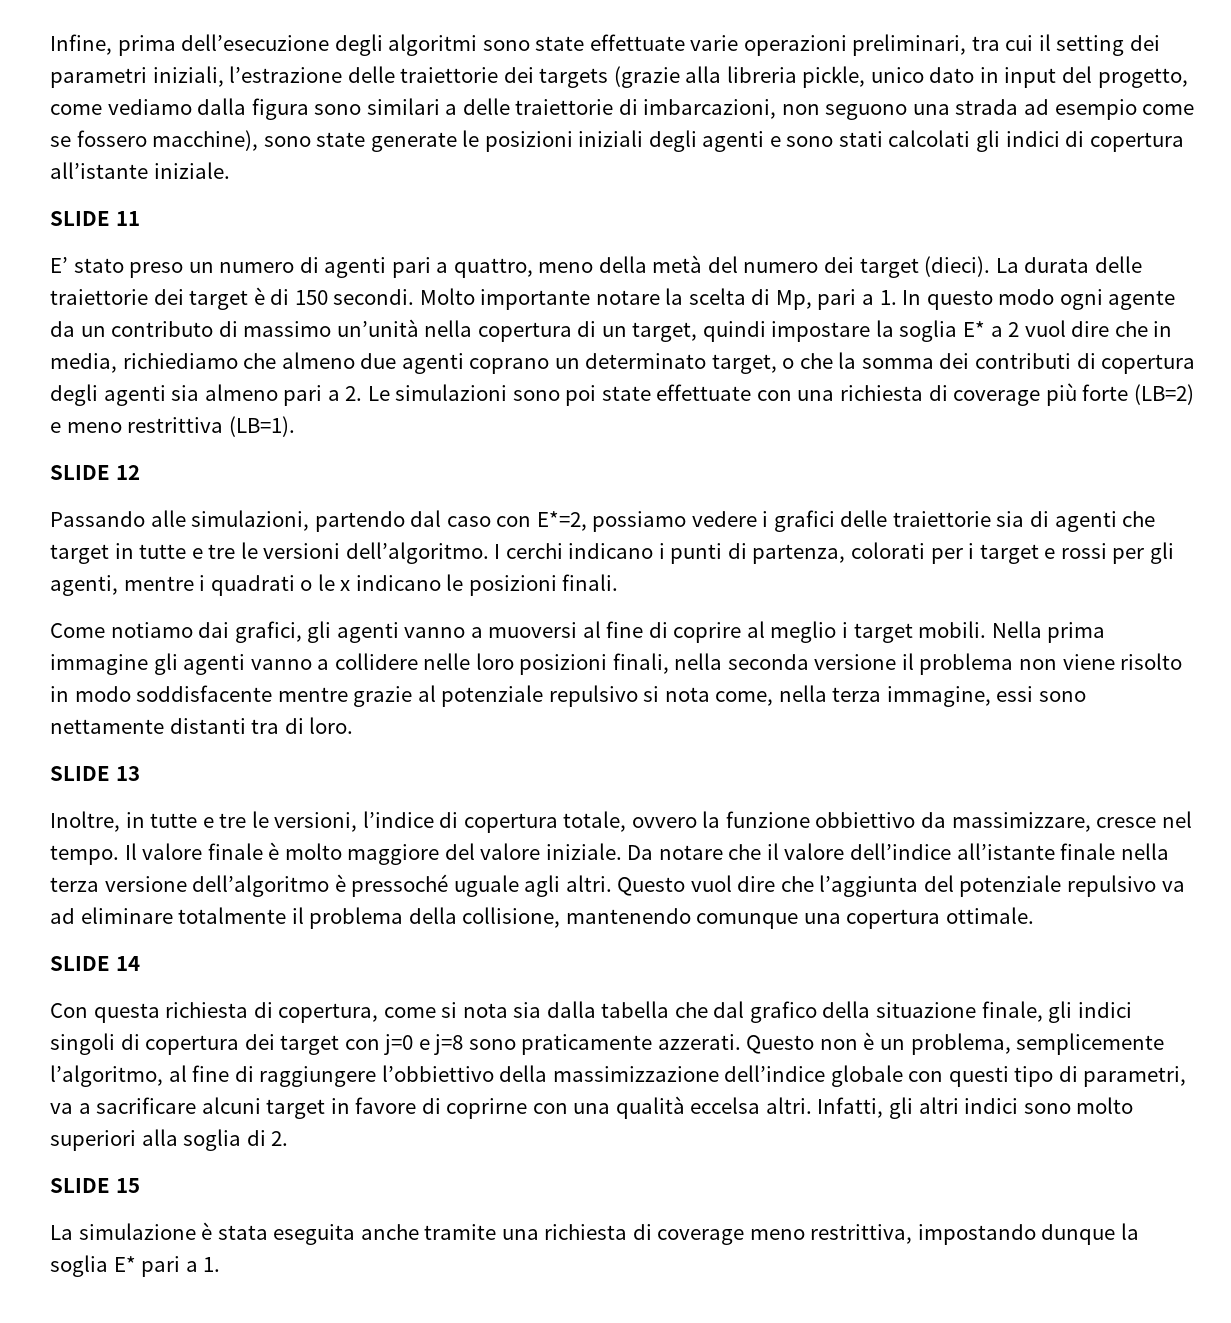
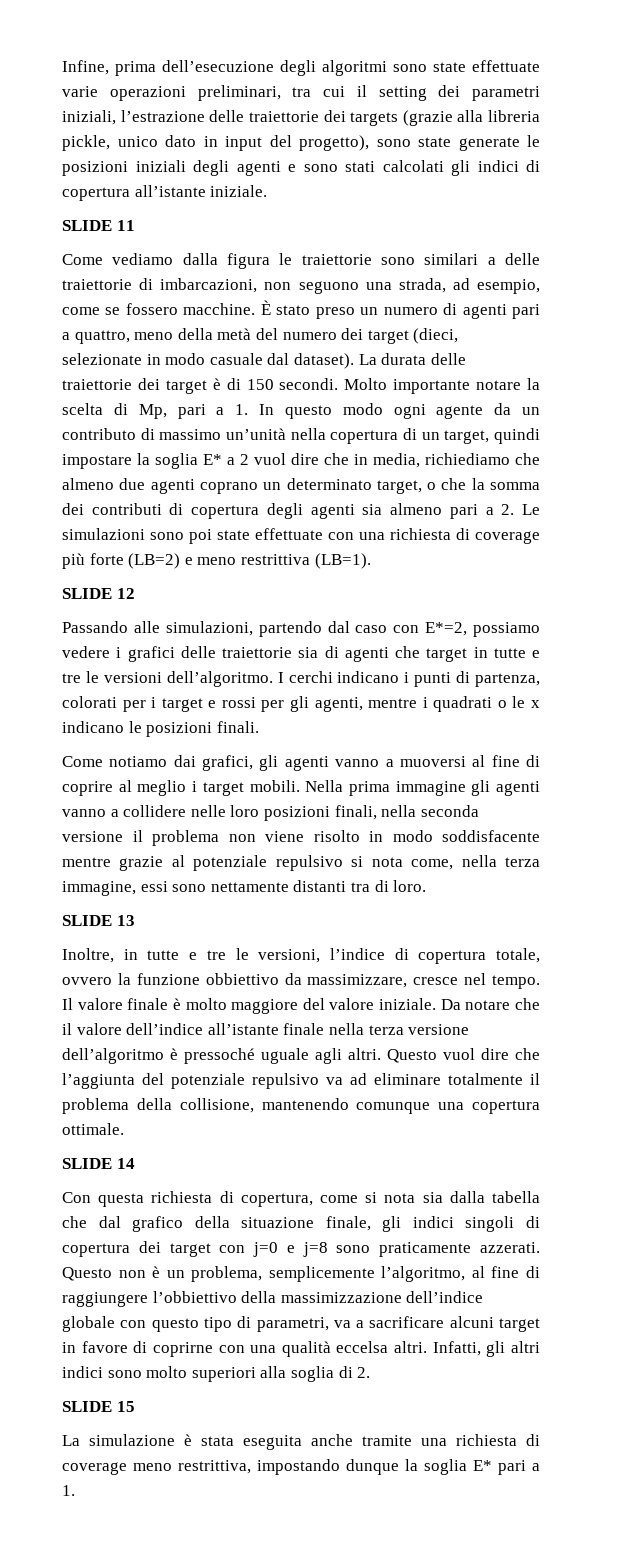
[1097,68,1188,88] [50,98,1195,120] [50,130,259,151] progetto, come vediamo dalla figura sono similari a delle traiettorie di imbarcazioni, non seguono una strada ad esempio come se fossero macchine), -> [299,135,369,151] progetto),
[50,257,68,273] E’ -> [62,253,540,269] [62,278,540,294] [62,300,271,315] Come vediamo dalla figura le traiettorie sono similari a delle traiettorie di imbarcazioni, non seguono una strada, ad esempio, come se fossero macchine. È
[924,256,991,277] (dieci). -> [413,328,459,344] [62,353,354,369] (dieci, selezionate in modo casuale dal dataset).
[948,1066,1009,1087] questi -> [151,1318,199,1332] questo

